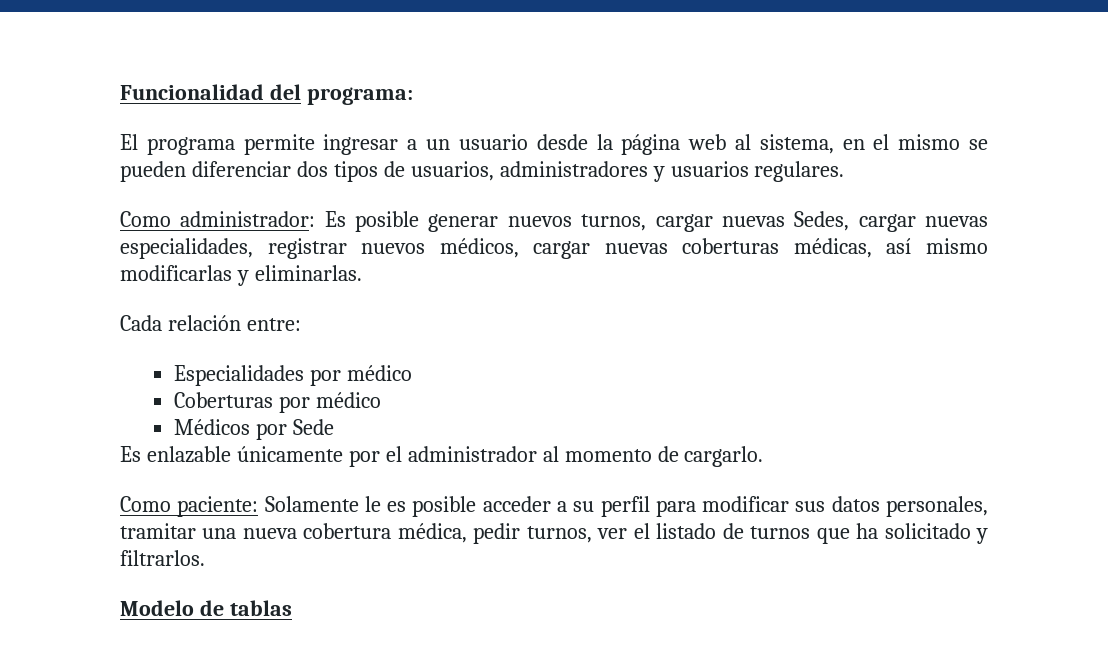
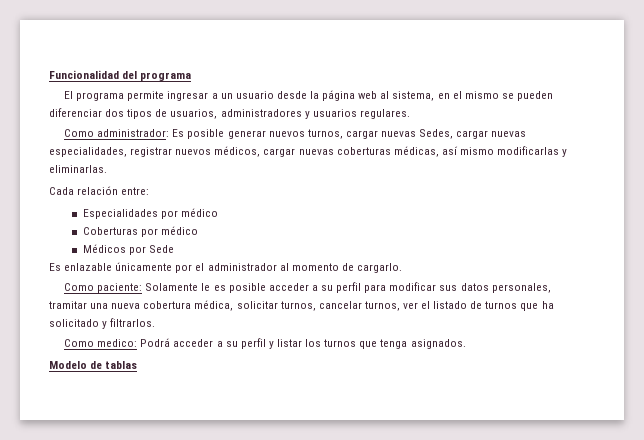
[306,87,413,105] programa: -> [140,72,192,81] programa
[473,523,521,544] pedir -> [236,301,362,311] solicitar turnos, cancelar
(205, 558) none -> [64,338,466,349] // Como medico: Podrá acceder a su perfil y listar los turnos que tenga asignados.

